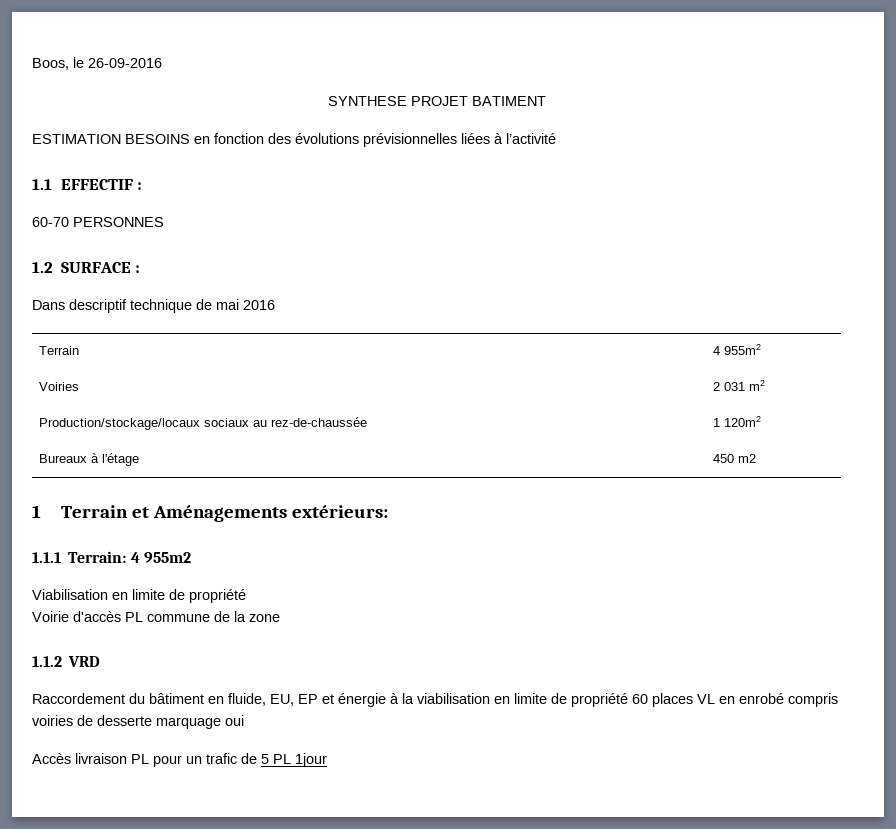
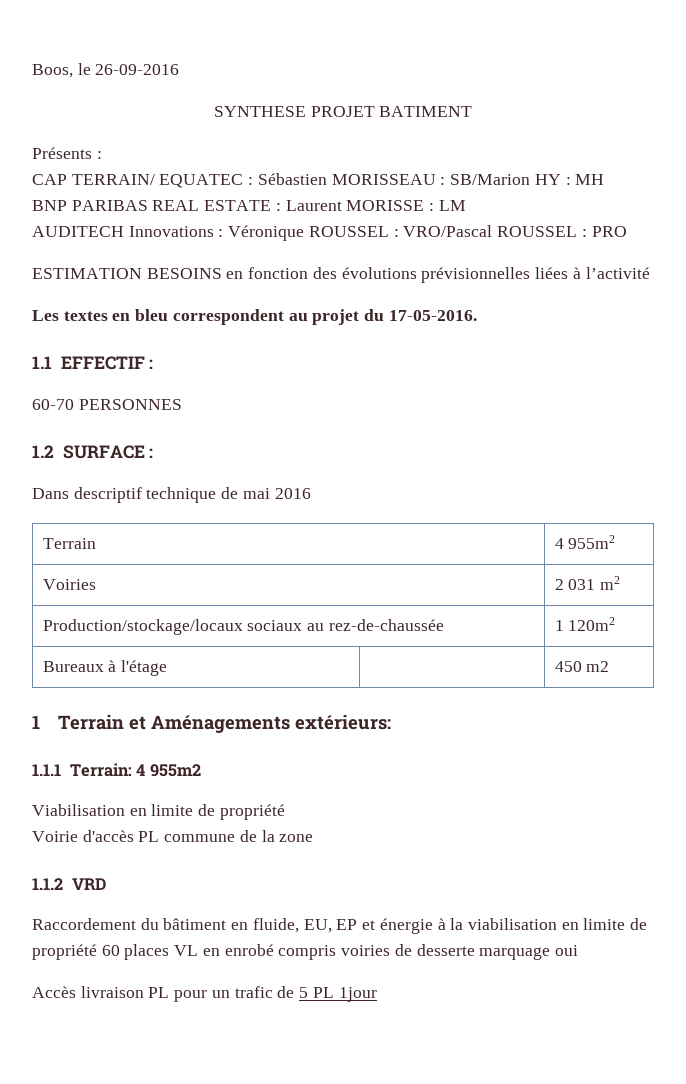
(546, 101) none -> [32,147,102,159] [32,173,605,188] [32,200,466,211] [32,225,627,241] // Présents : // CAP TERRAIN/ EQUATEC : Sébastien MORISSEAU : SB/Marion HY : MH // BNP PARIBAS REAL ESTATE : Laurent MORISSE : LM // AUDITECH Innovations : Véronique ROUSSEL : VRO/Pascal ROUSSEL : PRO
(556, 138) none -> [32,309,477,325] // Les textes en bleu correspondent au projet du 17-05-2016.

